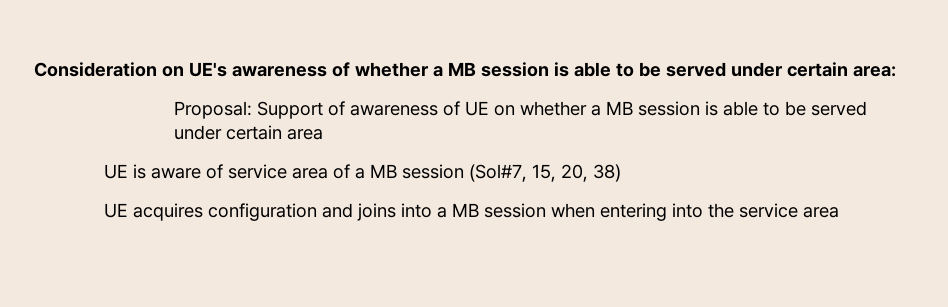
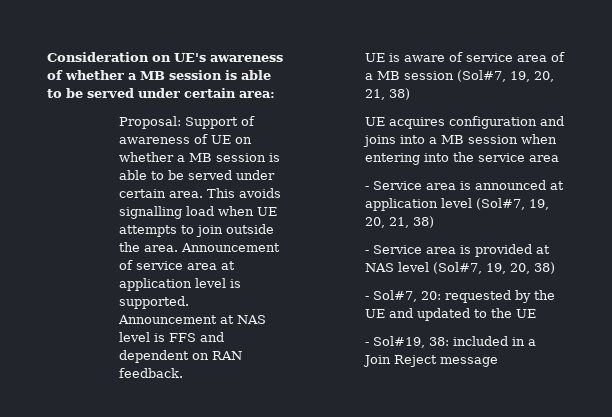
[287,129,324,140] area -> [169,188,282,198] [119,206,278,219] [119,224,275,237] [119,242,281,252] [119,260,236,270] [119,278,242,291] [119,296,190,309] [118,315,267,324] [119,332,225,342] [119,350,243,363] [119,368,184,378] area. This avoids signalling load when UE attempts to join outside the area. Announcement of service area at application level is supported. Announcement at NAS level is FFS and dependent on RAN feedback.
[532,164,589,182] 15, 20, -> [510,71,555,82] [365,89,386,100] 19, 20, 21,
(840, 212) none -> [365,180,565,190] [365,198,550,211] [365,216,435,228] [365,244,551,257] [365,262,556,274] [365,290,556,303] [365,308,537,321] [365,336,537,348] [363,355,499,367] // - Service area is announced at application level (Sol#7, 19, 20, 21, 38) // - Service area is provided at NAS level (Sol#7, 19, 20, 38) // - Sol#7, 20: requested by the UE and updated to the UE // - Sol#19, 38: included in a Join Reject message

